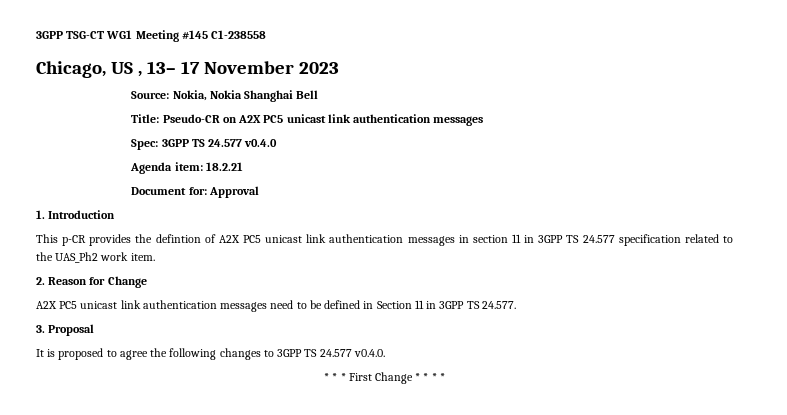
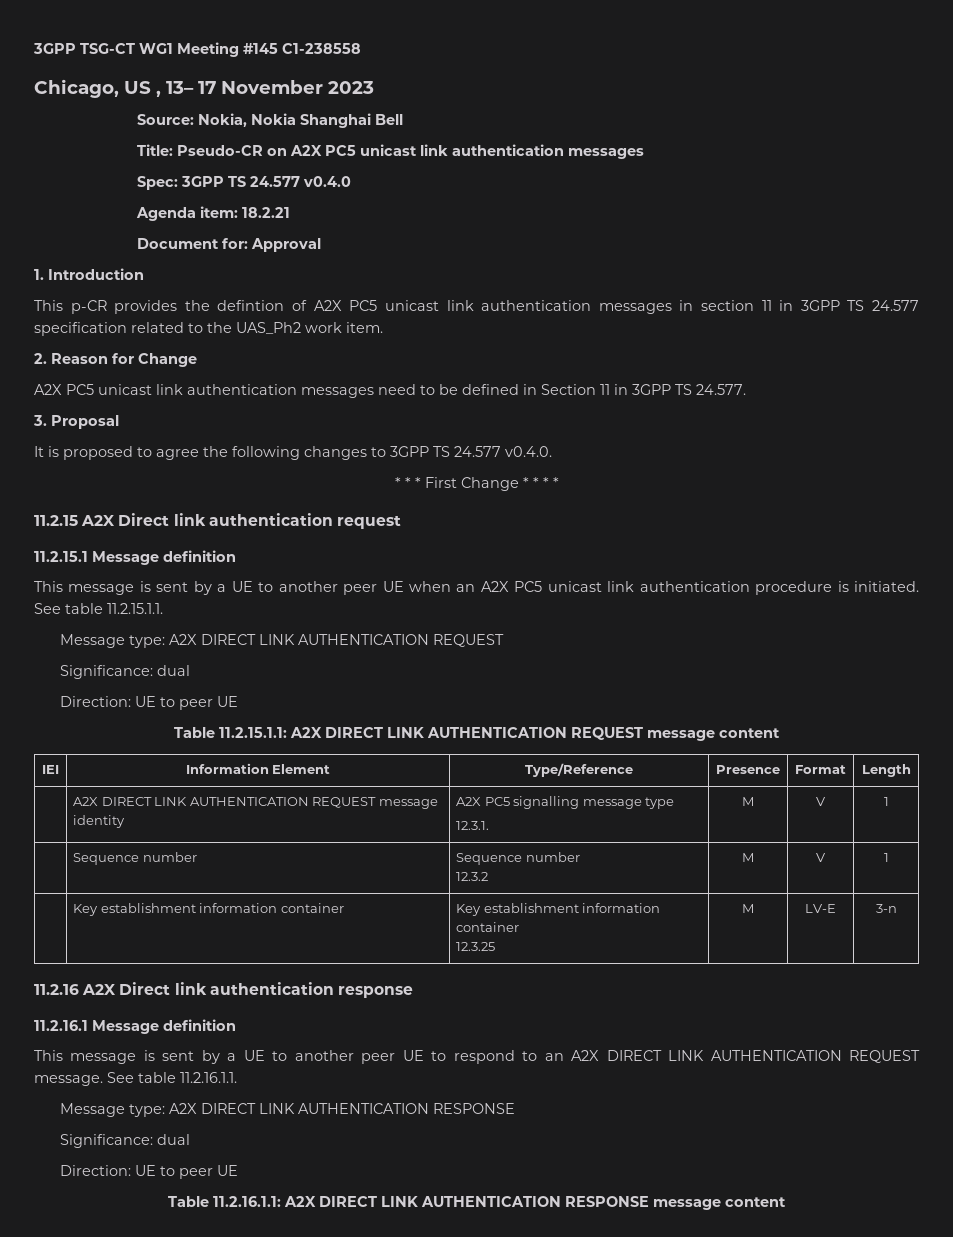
(445, 377) none -> [34,513,401,529] [34,550,236,565] [34,581,920,595] [34,603,163,614] [59,634,504,648] [59,665,190,679] [59,696,238,710] [174,727,780,741] [42,765,59,774] [185,763,331,774] [525,763,633,777] [716,765,780,774] [795,765,846,774] [861,764,911,777] [73,797,438,809] [73,815,126,828] [456,796,675,809] [456,821,490,830] [742,797,754,806] [816,797,826,806] [883,797,889,806] [73,852,197,865] [456,852,580,865] [456,872,489,881] [742,853,754,862] [816,853,826,862] [883,853,889,862] [73,903,344,916] [456,903,661,916] [456,922,520,932] [456,942,496,951] [742,904,754,913] [805,904,836,913] [875,904,897,913] [34,982,413,998] [34,1019,236,1034] [34,1050,921,1064] [34,1072,237,1086] [59,1103,515,1117] [59,1134,190,1148] [59,1165,238,1179] [168,1196,786,1210] // 11.2.15 A2X Direct link authentication request // 11.2.15.1 Message definition // This message is sent by a UE to another peer UE when an A2X PC5 unicast link authentication procedure is initiated. See table 11.2.15.1.1. // Message type: A2X DIRECT LINK AUTHENTICATION REQUEST // Significance: dual // Direction: UE to peer UE // Table 11.2.15.1.1: A2X DIRECT LINK AUTHENTICATION REQUEST message content // IEI | Information Element | Type/Reference | Presence | Format | Length // | A2X DIRECT LINK AUTHENTICATION REQUEST message identity | A2X PC5 signalling message type // 12.3.1. | M | V | 1 // | Sequence number | Sequence number // 12.3.2 | M | V | 1 // | Key establishment information container | Key establishment information container // 12.3.25 | M | LV-E | 3-n // 11.2.16 A2X Direct link authentication response // 11.2.16.1 Message definition // This message is sent by a UE to another peer UE to respond to an A2X DIRECT LINK AUTHENTICATION REQUEST message. See table 11.2.16.1.1. // Message type: A2X DIRECT LINK AUTHENTICATION RESPONSE // Significance: dual // Direction: UE to peer UE // Table 11.2.16.1.1: A2X DIRECT LINK AUTHENTICATION RESPONSE message content

